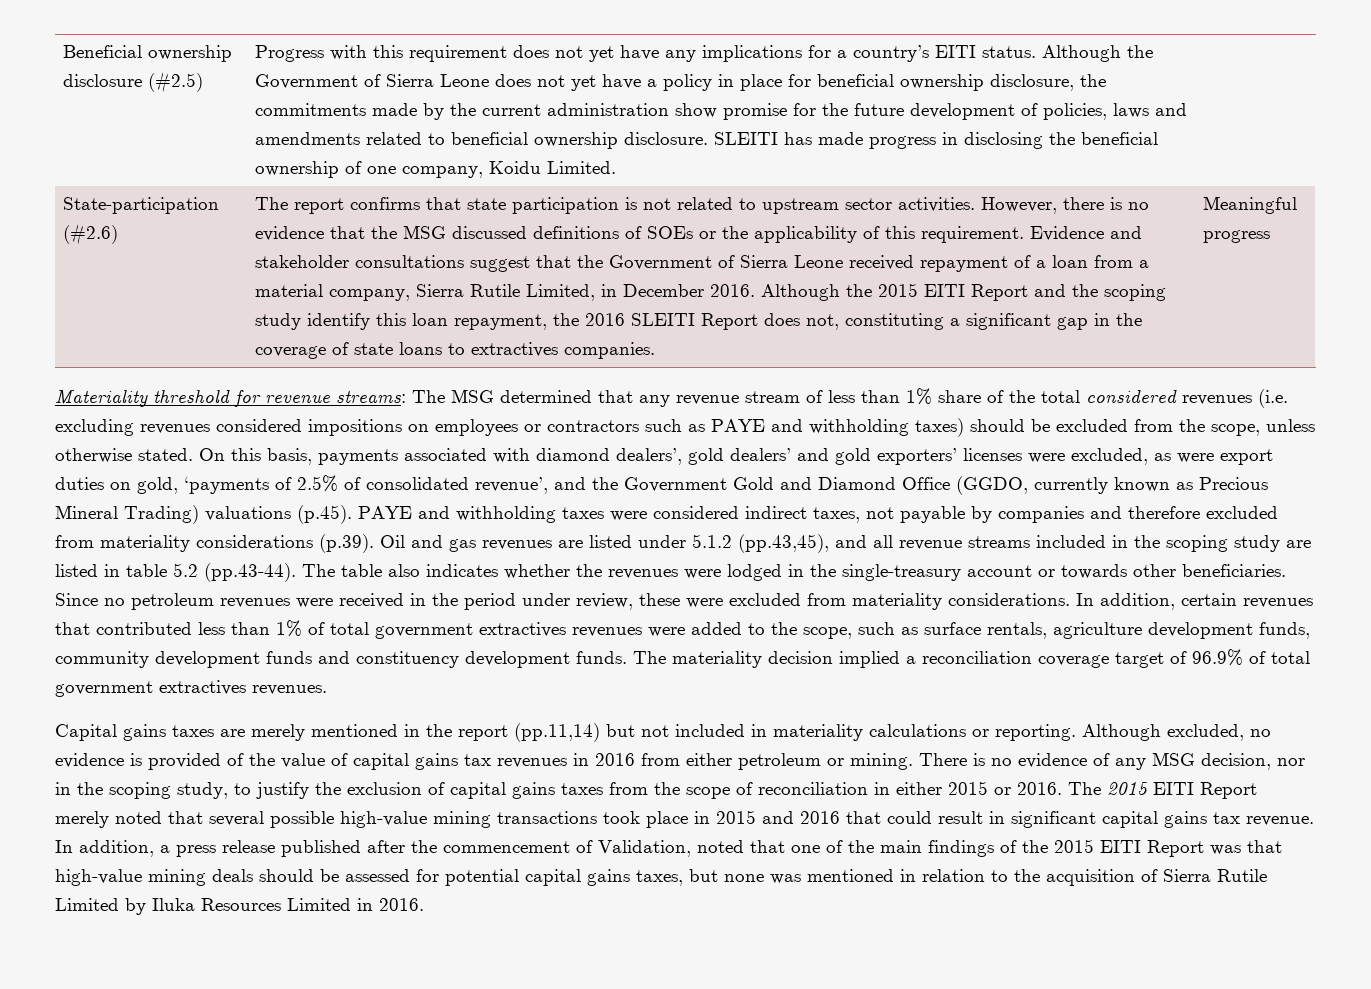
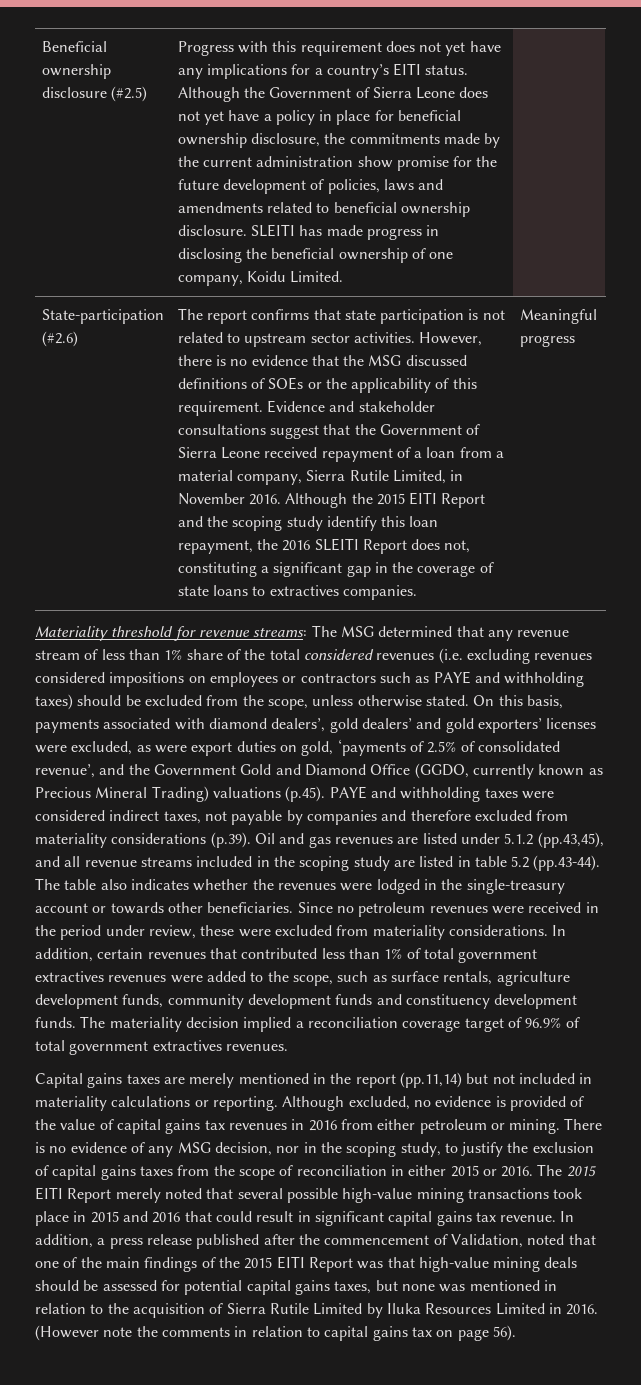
[622,284,704,297] December -> [177,493,245,505] November
(424, 904) none -> [35,1325,516,1341] (However note the comments in relation to capital gains tax on page 56).

